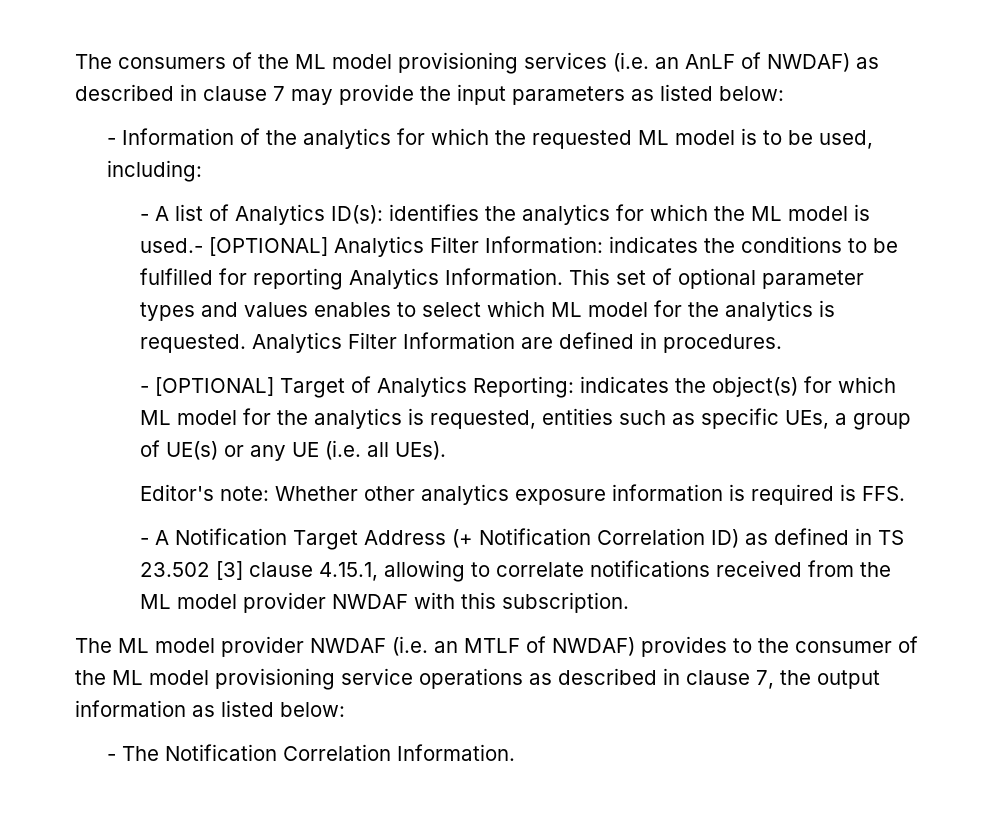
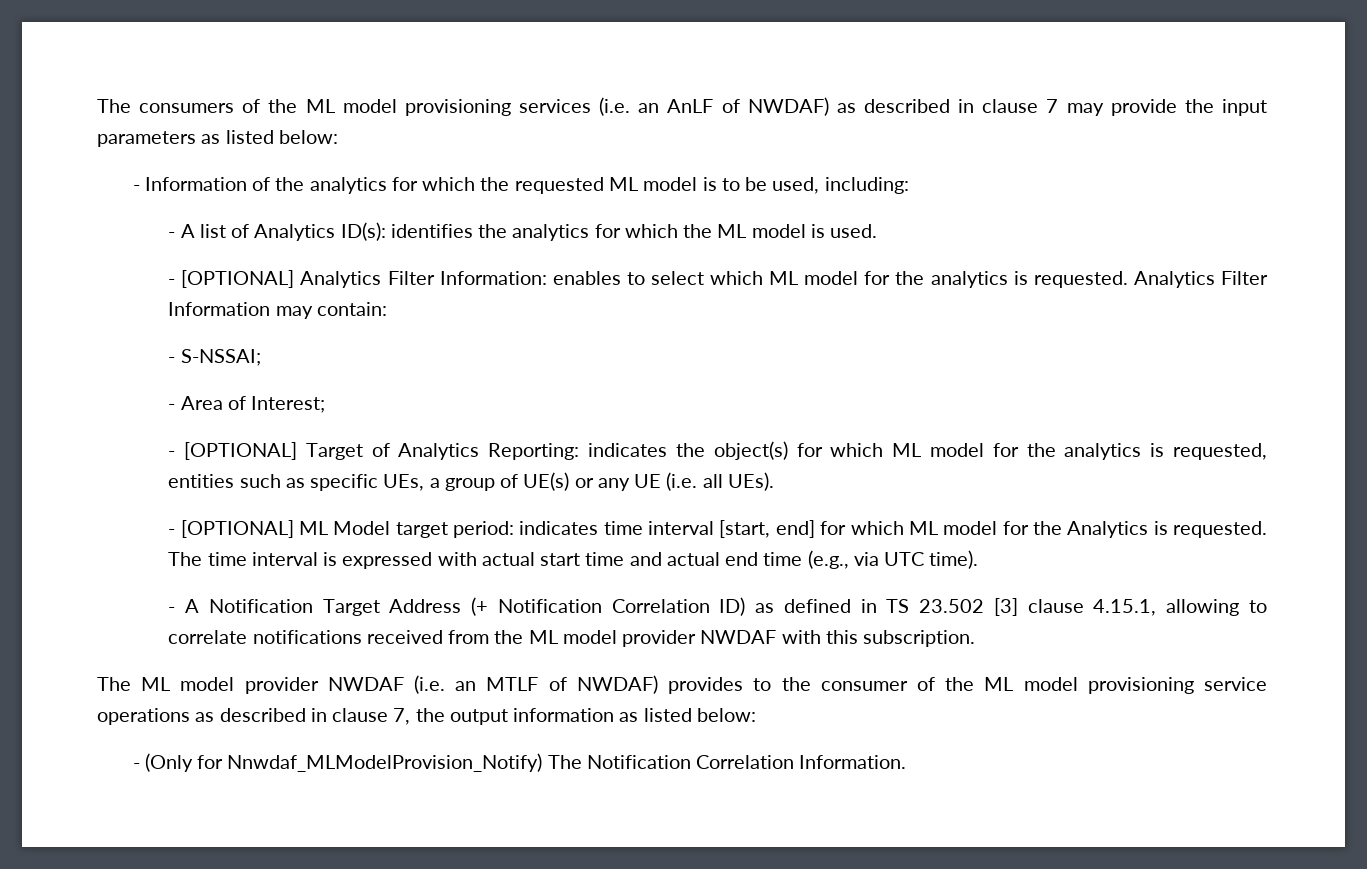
[139,238,203,253] used.- -> [830,224,878,238] [168,279,176,285] used. // -
[608,236,898,253] [139,268,864,290] [139,302,308,321] indicates the conditions to be fulfilled for reporting Analytics Information. This set of optional parameter types and values -> (547, 278) none
[520,332,782,353] are defined in procedures. -> [275,302,387,319] [168,349,261,366] [168,396,326,413] may contain: // - S-NSSAI; // - Area of Interest;
[139,484,905,505] Editor's note: Whether other analytics exposure information is required is FFS. -> [168,520,1267,538] [168,550,979,569] - [OPTIONAL] ML Model target period: indicates time interval [start, end] for which ML model for the Analytics is requested. The time interval is expressed with actual start time and actual end time (e.g., via UTC time).
(117, 757) none -> [144,753,543,772] (Only for Nnwdaf_MLModelProvision_Notify)

